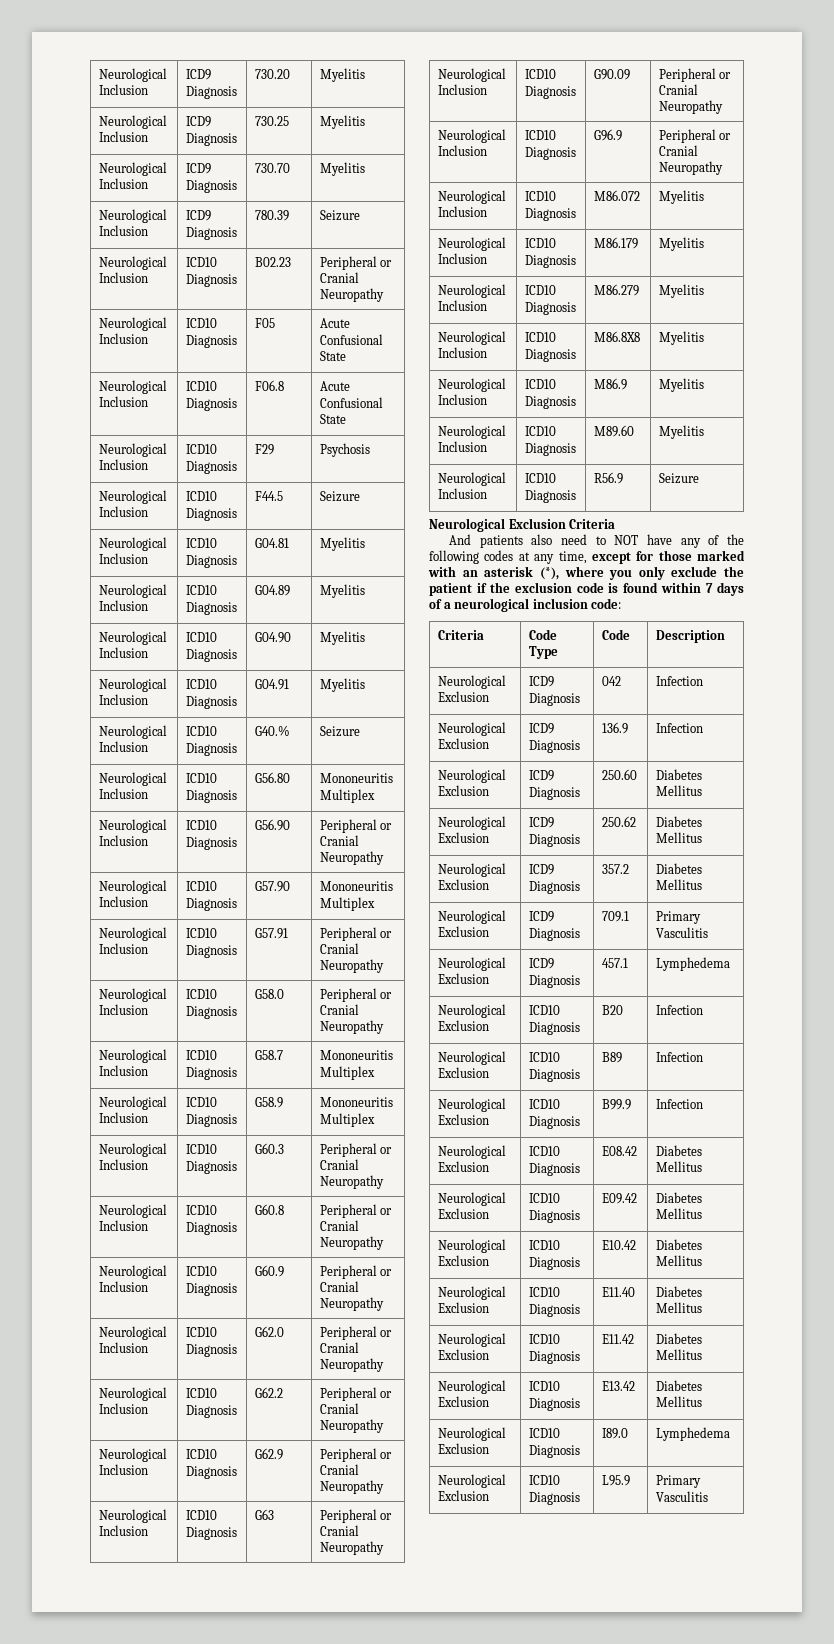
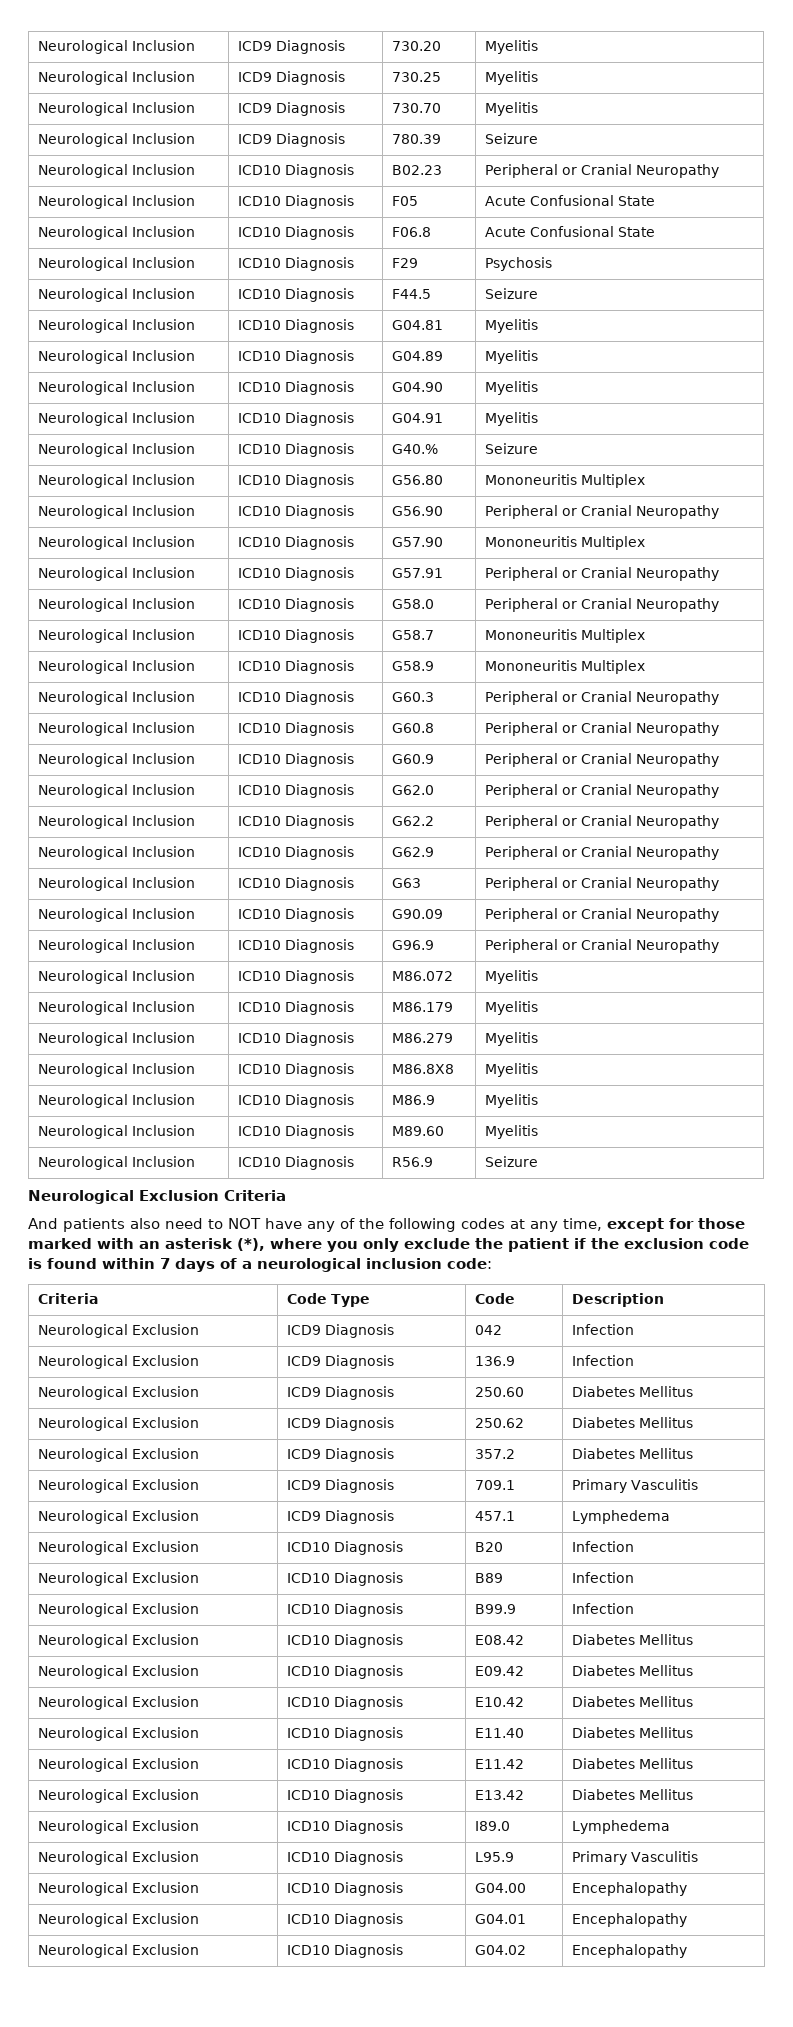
(708, 1496) none -> [37,1882,199,1896] [286,1882,403,1896] [474,1883,526,1893] [571,1882,687,1896] [37,1913,199,1927] [286,1913,403,1927] [474,1914,526,1924] [571,1913,687,1927] [37,1944,199,1958] [286,1944,403,1958] [474,1945,526,1955] [571,1944,687,1958] // Neurological Exclusion | ICD10 Diagnosis | G04.00 | Encephalopathy // Neurological Exclusion | ICD10 Diagnosis | G04.01 | Encephalopathy // Neurological Exclusion | ICD10 Diagnosis | G04.02 | Encephalopathy

